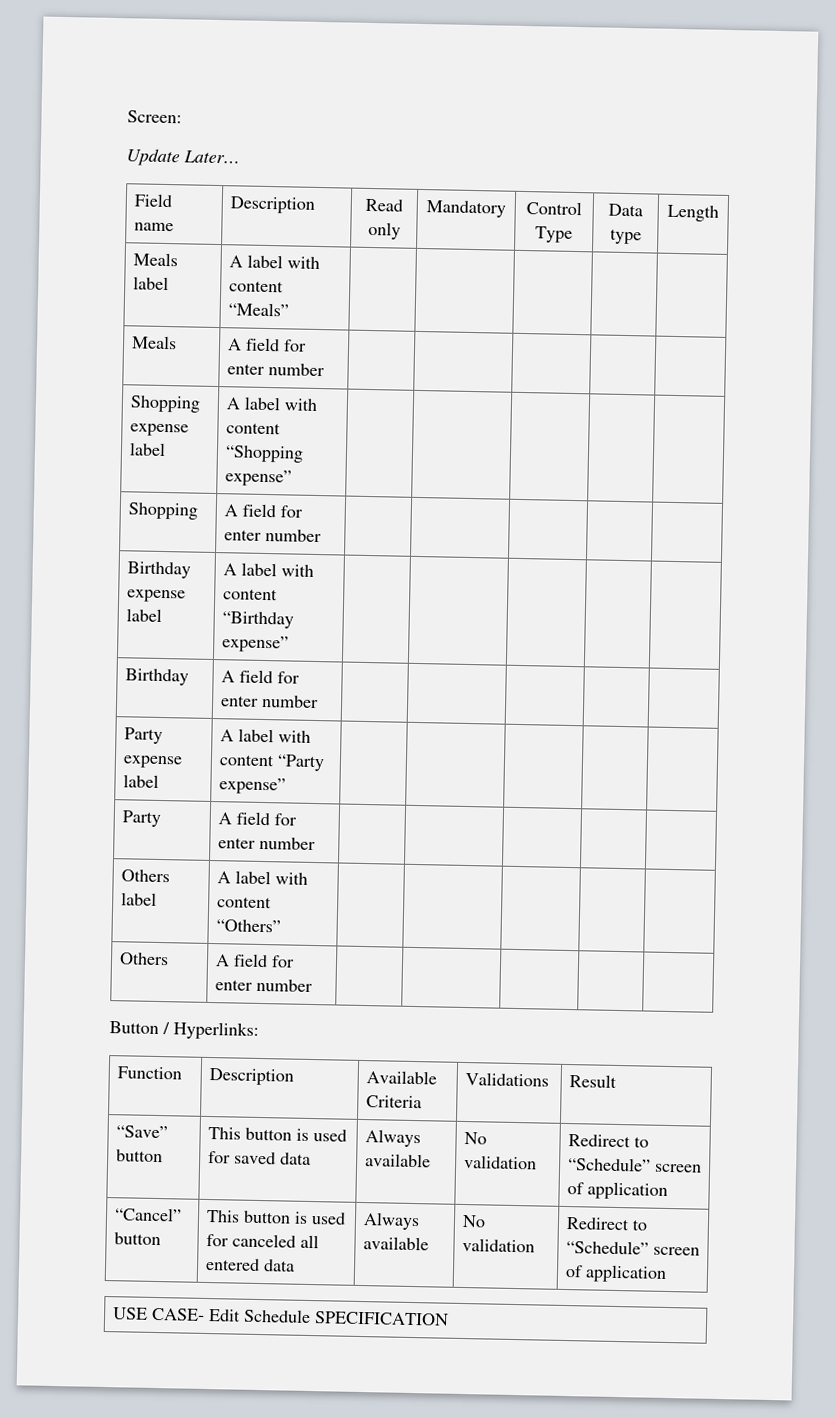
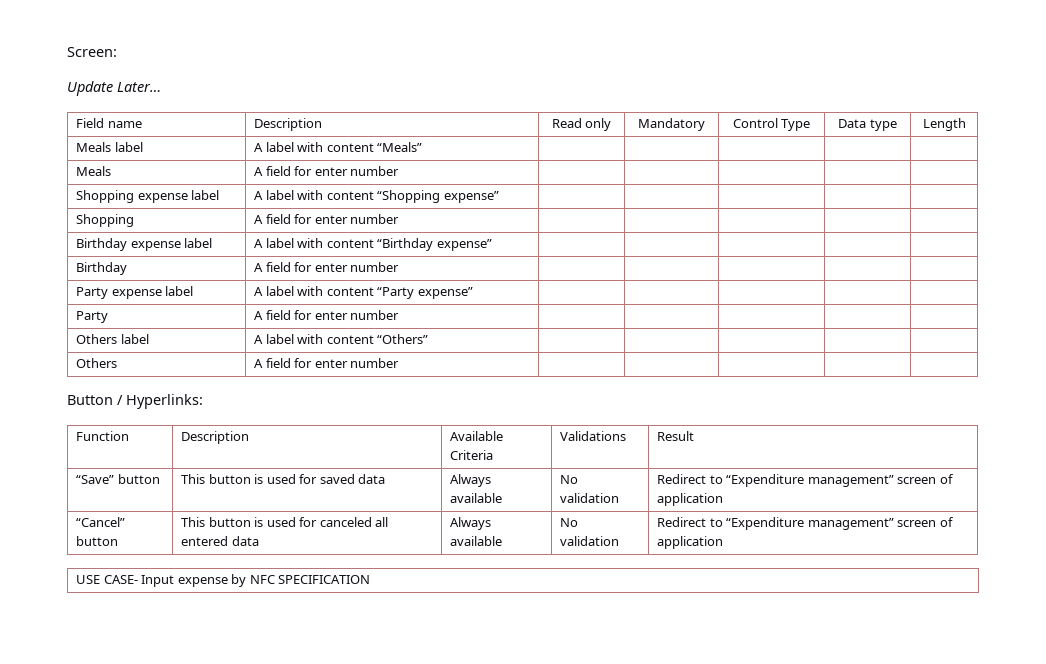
[567,1157,651,1172] “Schedule” -> [726,474,894,487] “Expenditure management”
[565,1239,649,1255] “Schedule” -> [726,517,894,530] “Expenditure management”
[207,1308,311,1324] Edit Schedule -> [141,574,275,587] Input expense by NFC

